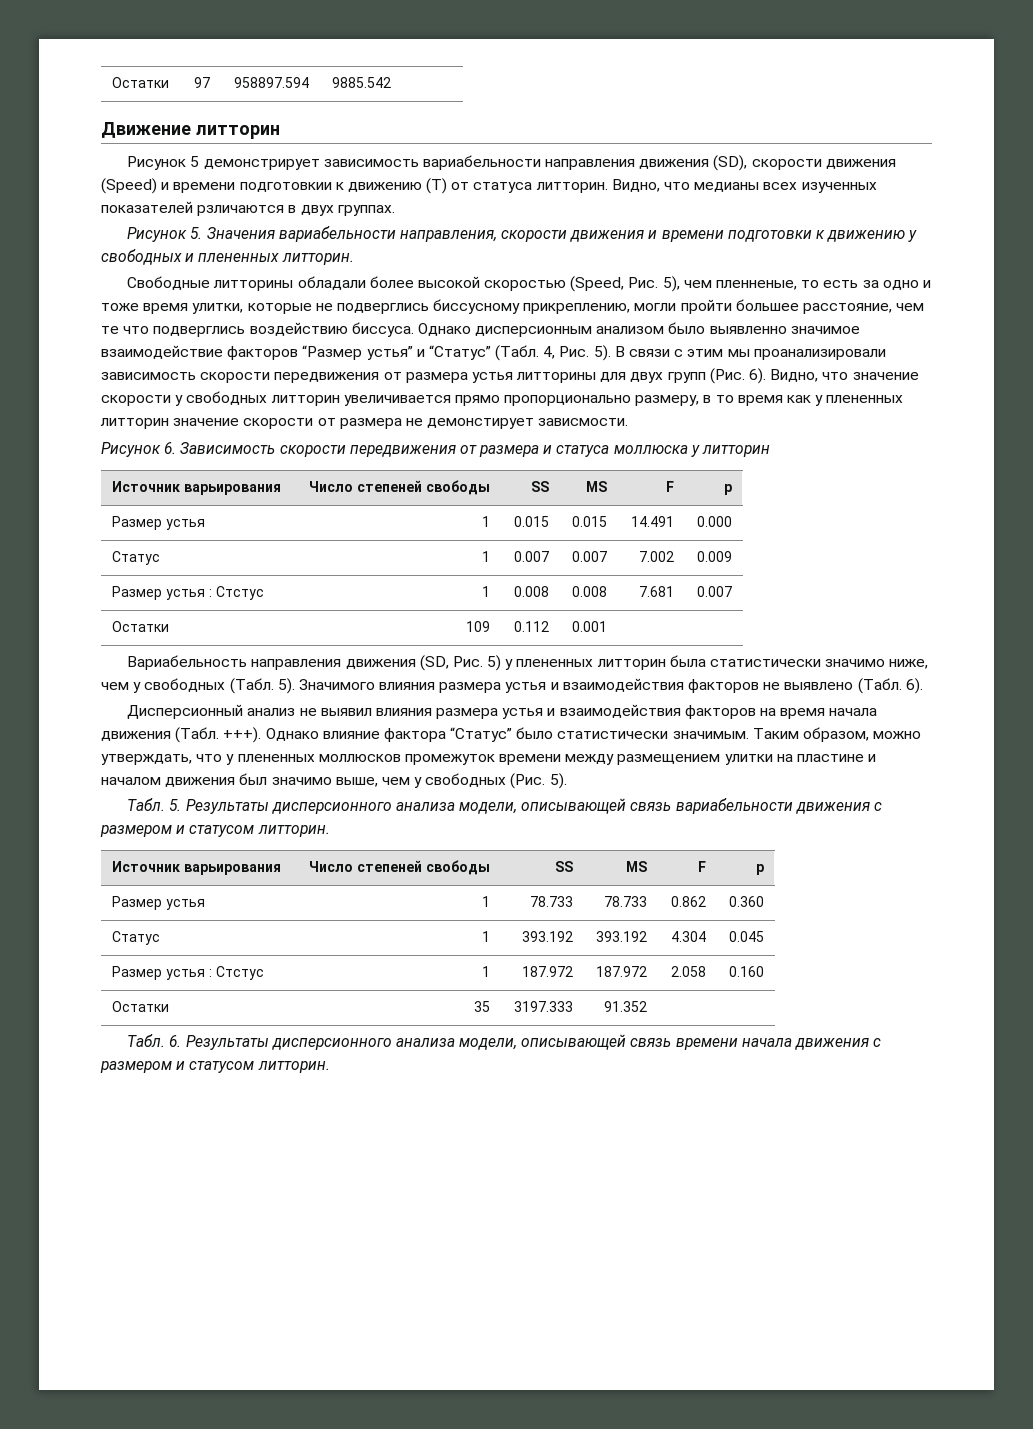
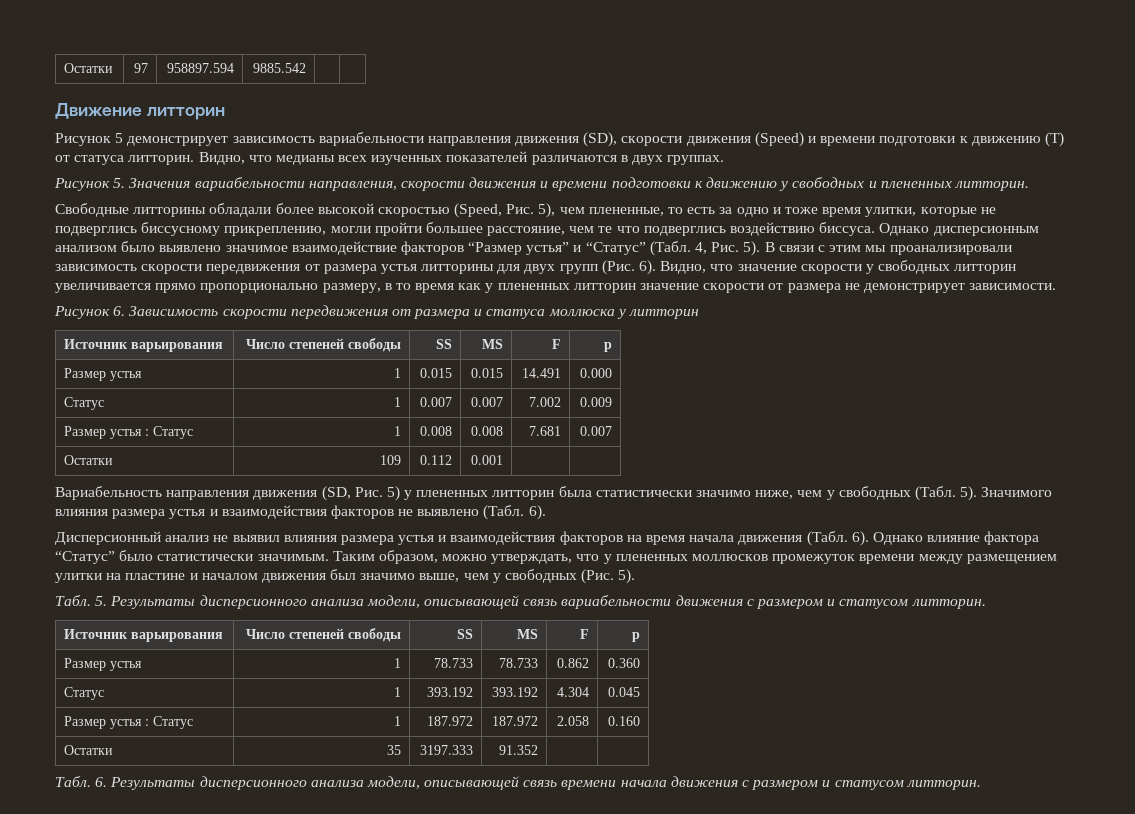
[239,182,332,192] подготовкии -> [879,136,956,146] подготовки
[197,205,285,216] рзличаются -> [531,155,617,165] различаются
[715,280,797,290] пленненые, -> [588,207,664,216] плененные,
[709,326,787,334] выявленно -> [159,245,222,252] выявлено
[427,418,629,429] демонстирует зависмости. -> [863,283,1057,293] демонстрирует зависимости.
[215,586,264,600] Стстус -> [153,426,194,439] Статус
[223,727,262,743] +++). -> [851,531,869,546] 6).
[215,966,264,980] Стстус -> [153,716,194,729] Статус

